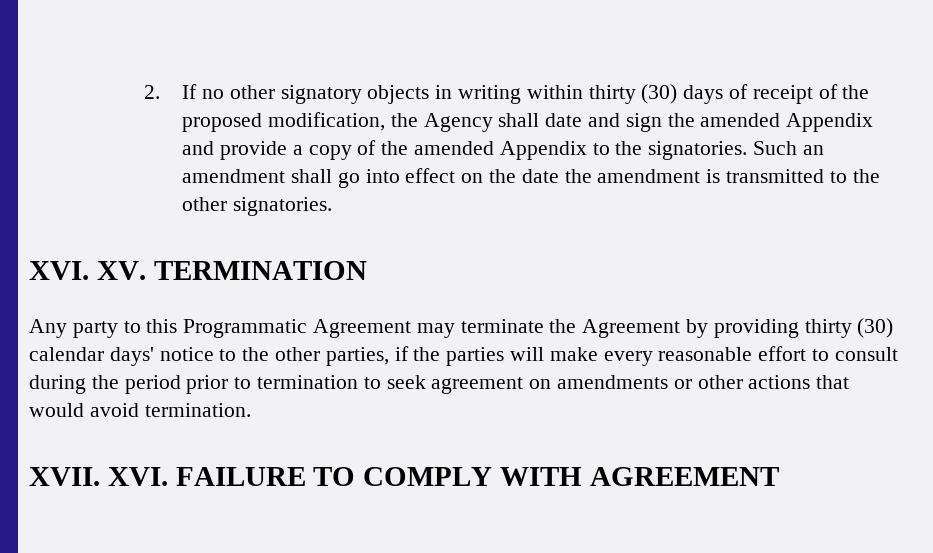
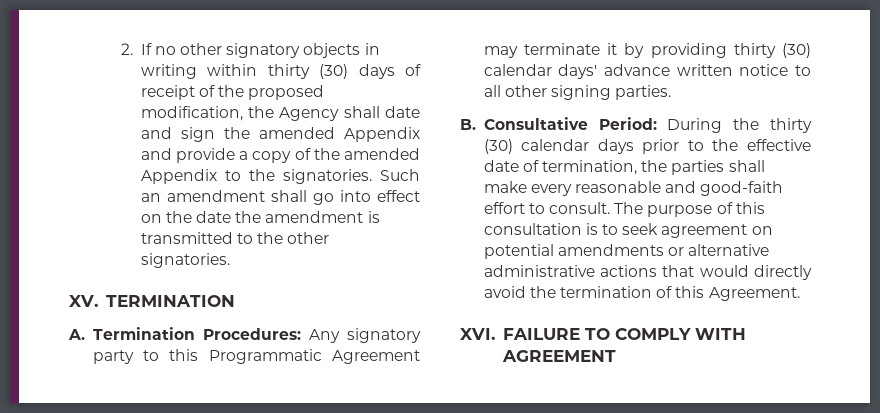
[29,261,89,280] XVI. -> (230, 260) none
[29,319,67,338] Any -> [68,327,421,343] A. Termination Procedures: Any signatory
[549,319,681,338] the Agreement -> [607,43,618,55] it
[159,346,409,366] notice to the other parties, if -> [604,64,811,76] [483,85,672,100] [460,117,812,133] [483,139,811,154] [483,160,638,175] advance written notice to all other signing parties. // B. Consultative Period: During the thirty (30) calendar days prior to the effective date of termination,
[510,347,545,361] will -> [728,160,765,172] shall
[758,346,898,361] [29,375,359,394] effort to consult during the period prior to termination -> [665,181,784,196] [483,202,765,217] [483,223,598,235] and good-faith effort to consult. The purpose of this consultation is
(552, 384) none -> [483,244,554,259] potential
[697,375,743,389] other -> [688,244,770,256] [483,265,595,277] alternative administrative
[89,403,251,417] [29,467,100,486] avoid termination. // XVII. -> [754,265,812,280] [483,286,800,301] directly avoid the termination of this Agreement. //

